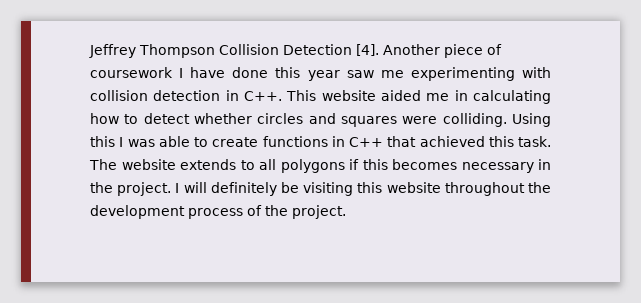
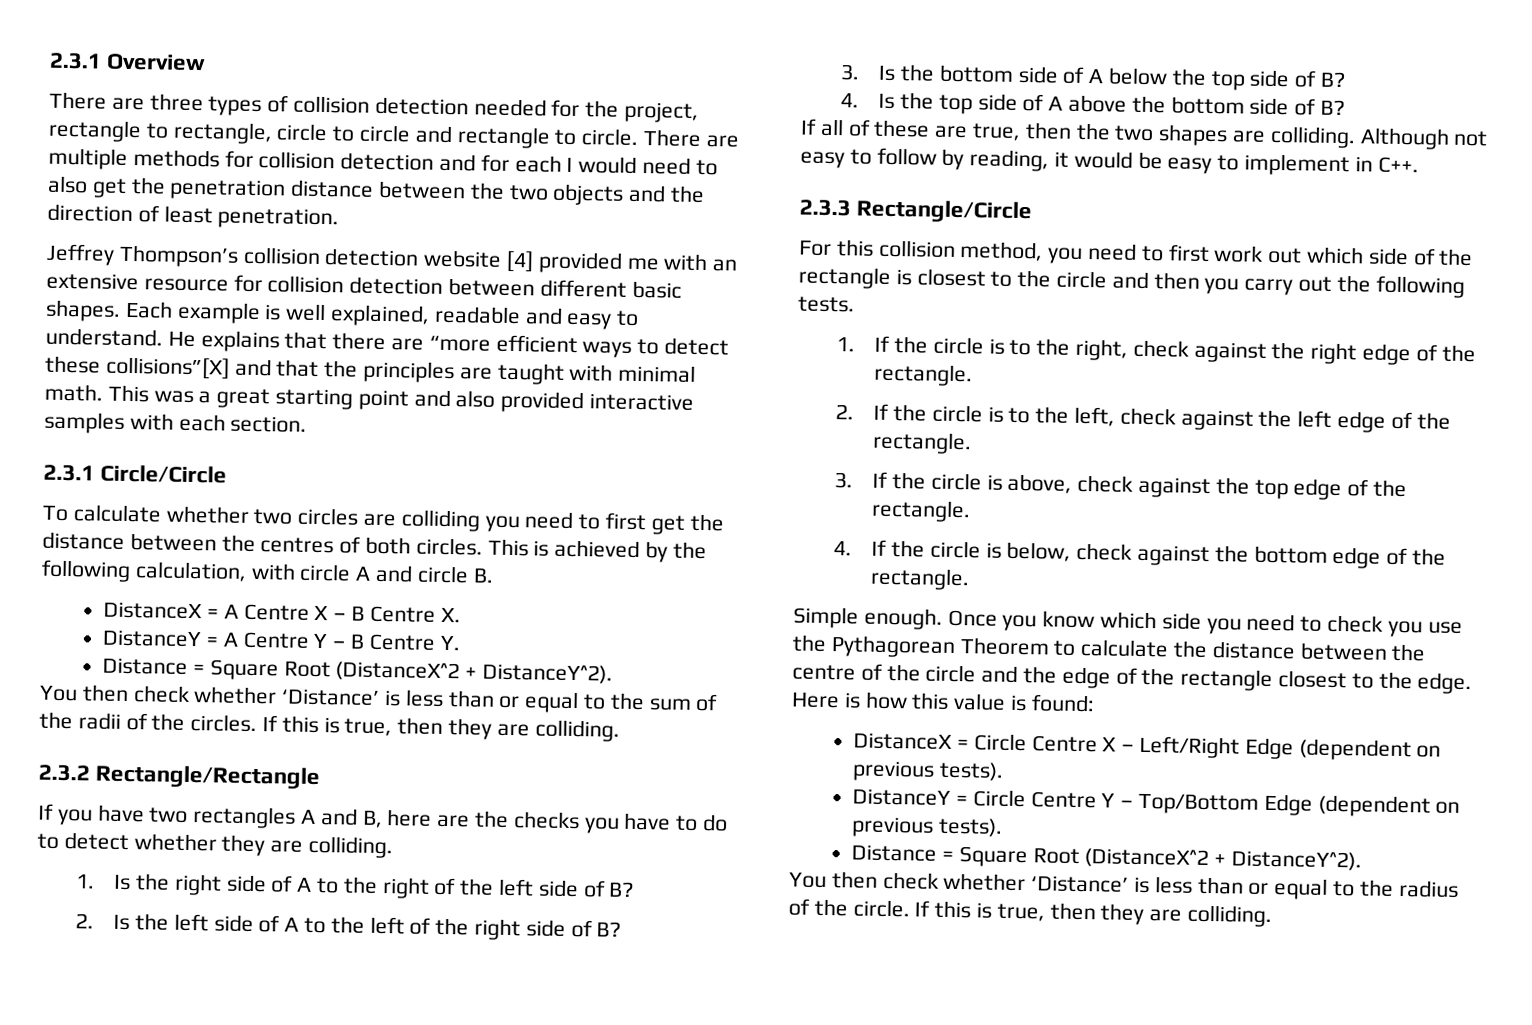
[89,44,502,58] [90,67,551,81] [90,90,551,104] [90,113,551,127] [90,136,551,147] [89,159,551,173] [90,182,551,196] [90,205,346,219] Jeffrey Thompson Collision Detection [4]. Another piece of coursework I have done this year saw me experimenting with collision detection in C++. This website aided me in calculating how to detect whether circles and squares were colliding. Using this I was able to create functions in C++ that achieved this task. The website extends to all polygons if this becomes necessary in the project. I will definitely be visiting this website throughout the development process of the project. -> [49,52,207,72] [49,91,700,123] [48,119,739,149] [48,147,718,176] [47,175,706,206] [47,203,340,230] [46,243,738,274] [46,272,682,299] [45,299,640,330] [45,327,730,358] [45,355,697,385] [44,383,695,414] [44,411,308,434] [43,464,228,484] [42,504,724,535] [42,531,707,563] [41,559,494,584] [103,601,461,623] [102,629,461,651] [102,657,614,684] [39,684,719,714] [39,711,620,742] [38,764,321,790] [38,803,729,834] [37,832,394,859] [75,873,635,899] [74,913,622,941] [839,64,1345,91] [839,92,1345,116] [800,118,1489,150] [800,147,1419,177] [799,199,1033,224] [799,239,1474,267] [798,266,1465,298] [798,296,855,313] [835,335,1476,366] [874,363,974,387] [834,403,1451,433] [872,431,973,455] [833,471,1407,501] [871,499,972,523] [832,539,1446,569] [870,567,971,591] [793,606,1463,638] [792,634,1427,662] [792,663,1473,695] [791,691,1095,713] [853,732,1442,762] [852,760,1005,782] [852,788,1461,818] [851,816,1004,838] [851,844,1363,871] [789,871,1459,900] [788,898,1273,928] 2.3.1 Overview // There are three types of collision detection needed for the project, rectangle to rectangle, circle to circle and rectangle to circle. There are multiple methods for collision detection and for each I would need to also get the penetration distance between the two objects and the direction of least penetration. // Jeffrey Thompson’s collision detection website [4] provided me with an extensive resource for collision detection between different basic shapes. Each example is well explained, readable and easy to understand. He explains that there are “more efficient ways to detect these collisions”[X] and that the principles are taught with minimal math. This was a great starting point and also provided interactive samples with each section. // 2.3.1 Circle/Circle // To calculate whether two circles are colliding you need to first get the distance between the centres of both circles. This is achieved by the following calculation, with circle A and circle B. // DistanceX = A Centre X – B Centre X. // DistanceY = A Centre Y – B Centre Y. // Distance = Square Root (DistanceX^2 + DistanceY^2). // You then check whether ‘Distance’ is less than or equal to the sum of the radii of the circles. If this is true, then they are colliding. // 2.3.2 Rectangle/Rectangle // If you have two rectangles A and B, here are the checks you have to do to detect whether they are colliding. // 1. Is the right side of A to the right of the left side of B? // 2. Is the left side of A to the left of the right side of B? // 3. Is the bottom side of A below the top side of B? // 4. Is the top side of A above the bottom side of B? // If all of these are true, then the two shapes are colliding. Although not easy to follow by reading, it would be easy to implement in C++. // 2.3.3 Rectangle/Circle // For this collision method, you need to first work out which side of the rectangle is closest to the circle and then you carry out the following tests. // 1. If the circle is to the right, check against the right edge of the rectangle. // 2. If the circle is to the left, check against the left edge of the rectangle. // 3. If the circle is above, check against the top edge of the rectangle. // 4. If the circle is below, check against the bottom edge of the rectangle. // Simple enough. Once you know which side you need to check you use the Pythagorean Theorem to calculate the distance between the centre of the circle and the edge of the rectangle closest to the edge. Here is how this value is found: // DistanceX = Circle Centre X – Left/Right Edge (dependent on previous tests). // DistanceY = Circle Centre Y – Top/Bottom Edge (dependent on previous tests). // Distance = Square Root (DistanceX^2 + DistanceY^2). // You then check whether ‘Distance’ is less than or equal to the radius of the circle. If this is true, then they are colliding.

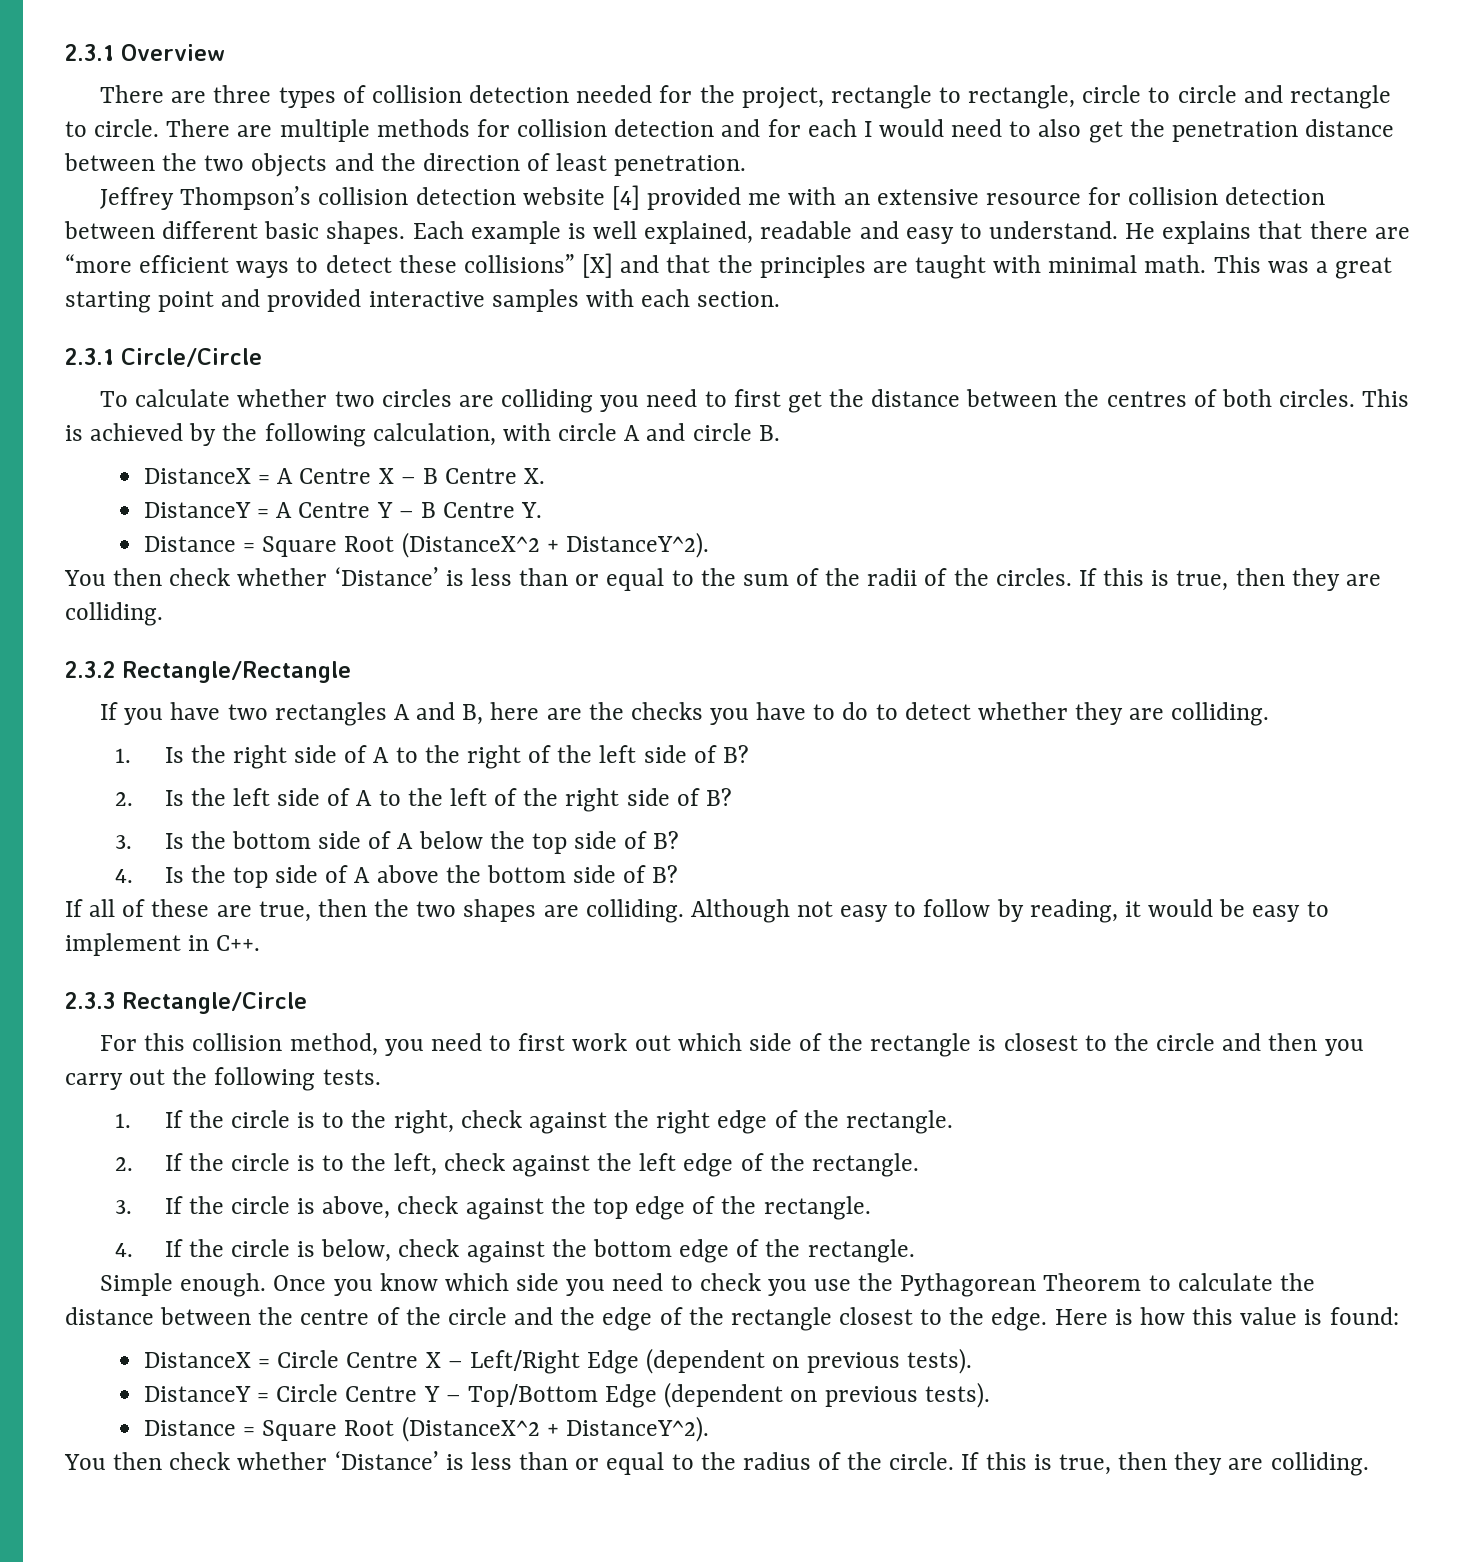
[105,356,230,380] collisions”[X] -> [463,253,614,278] collisions” [X]
[455,390,496,408] also -> (261, 298) none

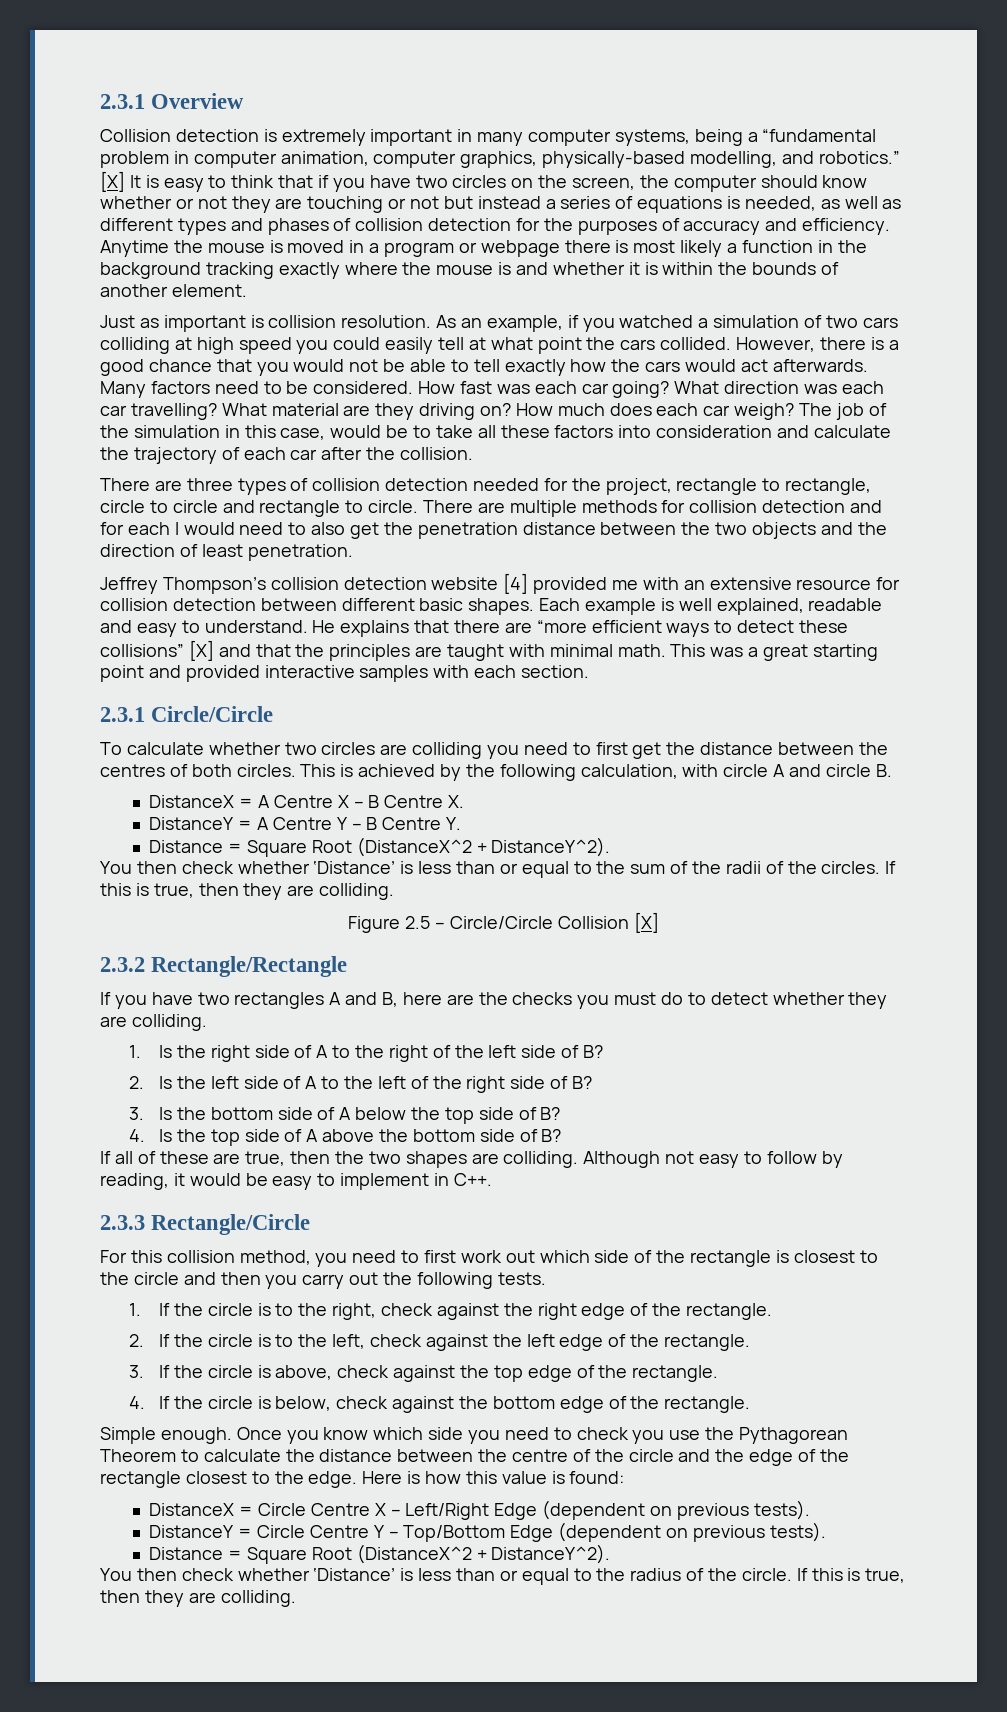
(225, 52) none -> [100,129,877,146] [100,151,900,168] [100,171,868,192] [100,196,902,213] [100,218,891,235] [100,240,867,257] [100,262,840,279] [100,284,247,297] [100,315,898,332] [100,337,899,354] [100,359,868,376] [100,381,884,398] [100,403,887,420] [100,425,891,440] [100,447,474,464] // Collision detection is extremely important in many computer systems, being a “fundamental problem in computer animation, computer graphics, physically-based modelling, and robotics.” [X] It is easy to think that if you have two circles on the screen, the computer should know whether or not they are touching or not but instead a series of equations is needed, as well as different types and phases of collision detection for the purposes of accuracy and efficiency. Anytime the mouse is moved in a program or webpage there is most likely a function in the background tracking exactly where the mouse is and whether it is within the bounds of another element. // Just as important is collision resolution. As an example, if you watched a simulation of two cars colliding at high speed you could easily tell at what point the cars collided. However, there is a good chance that you would not be able to tell exactly how the cars would act afterwards. Many factors need to be considered. How fast was each car going? What direction was each car travelling? What material are they driving on? How much does each car weigh? The job of the simulation in this case, would be to take all these factors into consideration and calculate the trajectory of each car after the collision.
(163, 614) none -> [348,912,659,933] // Figure 2.5 – Circle/Circle Collision [X]
[756,702,836,720] have to -> [614,992,657,1005] must

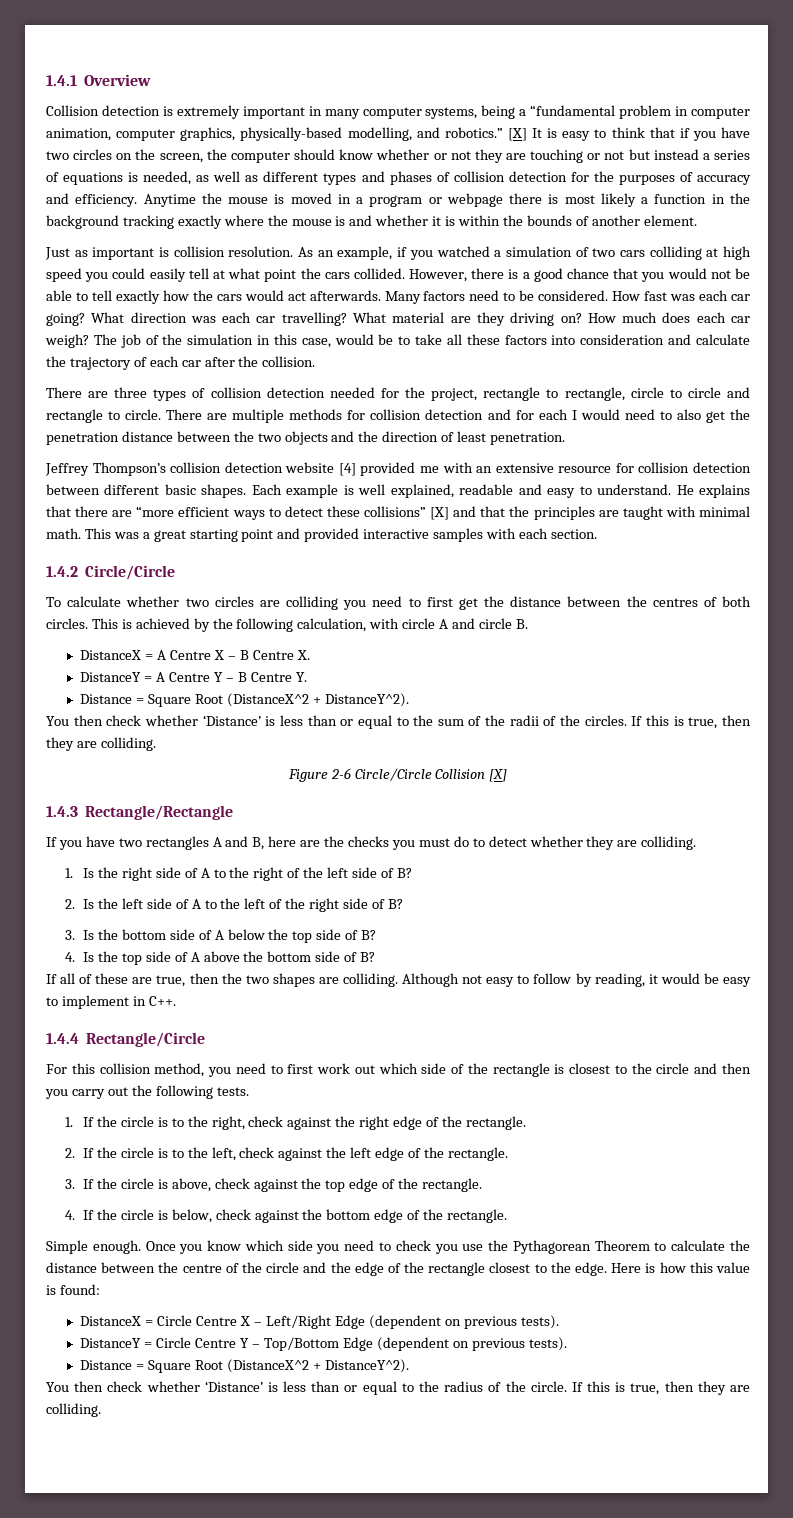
[100,94,145,109] 2.3.1 -> [46,75,77,86] 1.4.1
[100,707,145,722] 2.3.1 -> [46,566,78,577] 1.4.2
[405,916,446,929] 2.5 – -> [330,768,351,779] 2-6
[100,957,145,972] 2.3.2 -> [46,806,78,817] 1.4.3
[100,1215,145,1230] 2.3.3 -> [46,1033,79,1044] 1.4.4

